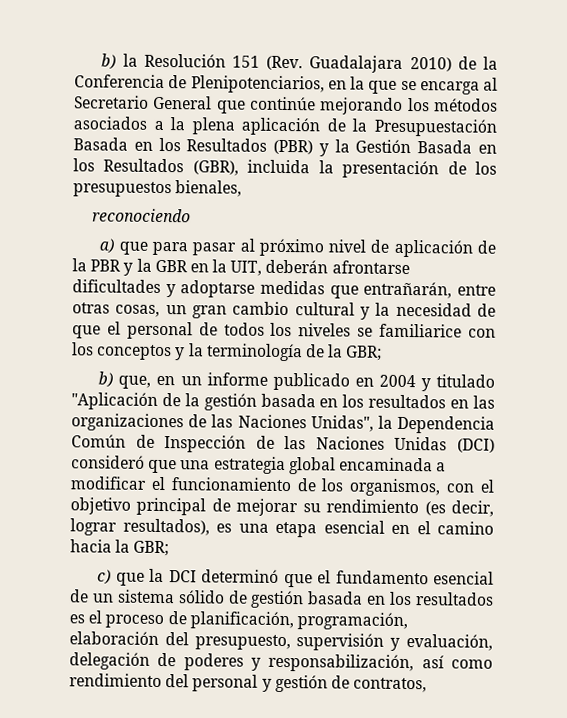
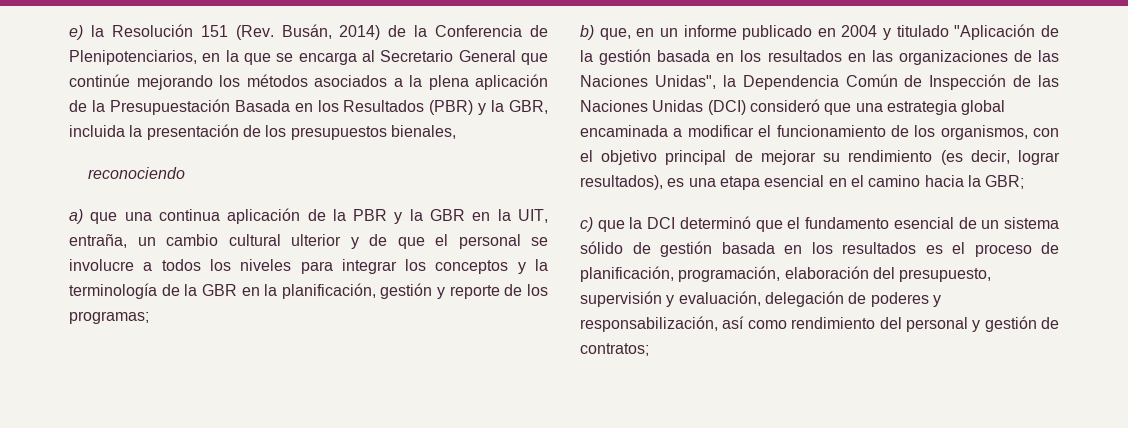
[101,53,117,70] b) -> [69,25,83,40] e)
[309,55,452,73] Guadalajara 2010) -> [281,24,381,40] Busán, 2014)
[355,139,497,154] [73,158,239,176] Gestión Basada en los Resultados (GBR), -> [508,100,548,114] GBR,
[151,238,390,257] para pasar al próximo nivel de -> [124,209,220,221] una continua
[265,259,410,275] [72,279,497,299] [72,301,496,320] [72,321,497,340] deberán afrontarse dificultades y adoptarse medidas que entrañarán, entre otras cosas, un gran cambio cultural y la necesidad de que el personal de todos los niveles se familiarice con -> [69,234,548,249] [69,259,397,274] entraña, un cambio cultural ulterior y de que el personal se involucre a todos los niveles para integrar
[345,345,383,361] GBR; -> [201,283,548,299] [69,311,149,324] GBR en la planificación, gestión y reporte de los programas;
[353,677,428,693] contratos, -> [580,343,649,356] contratos;

